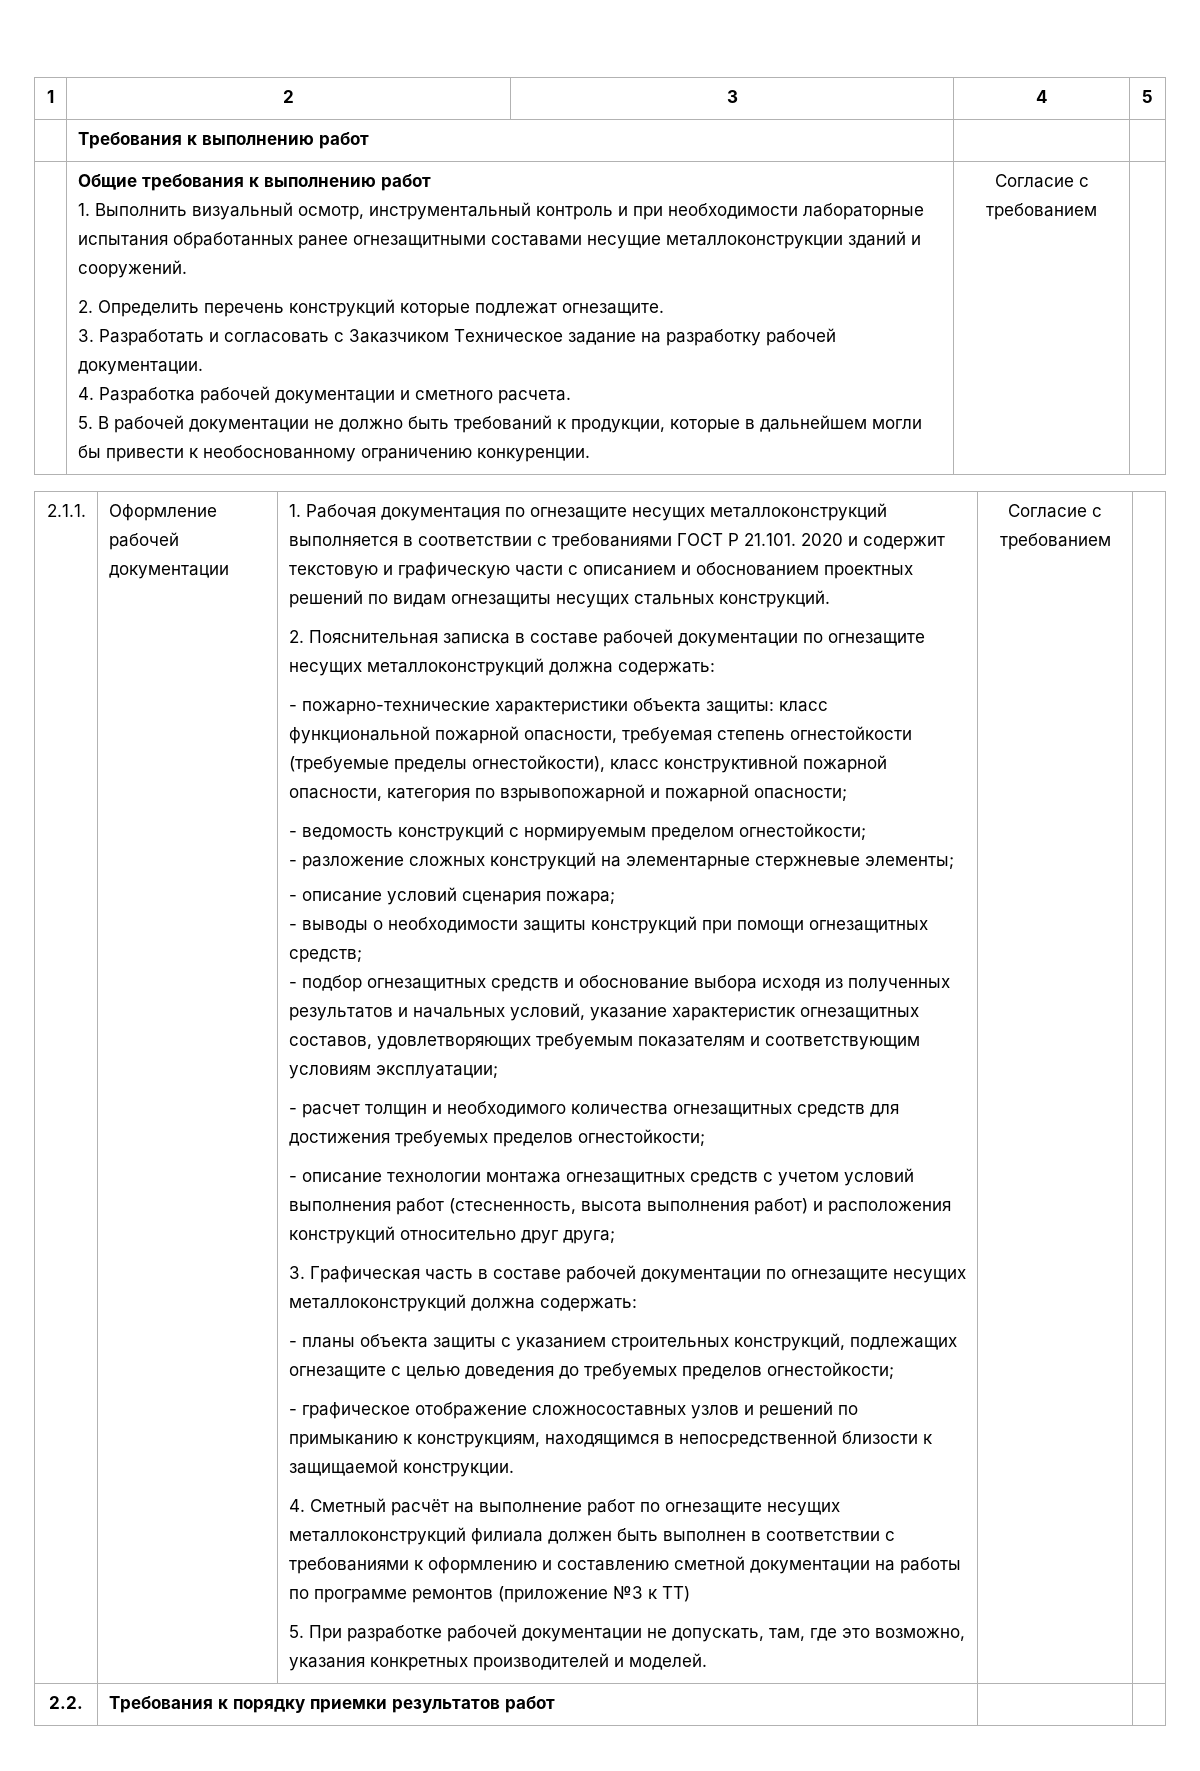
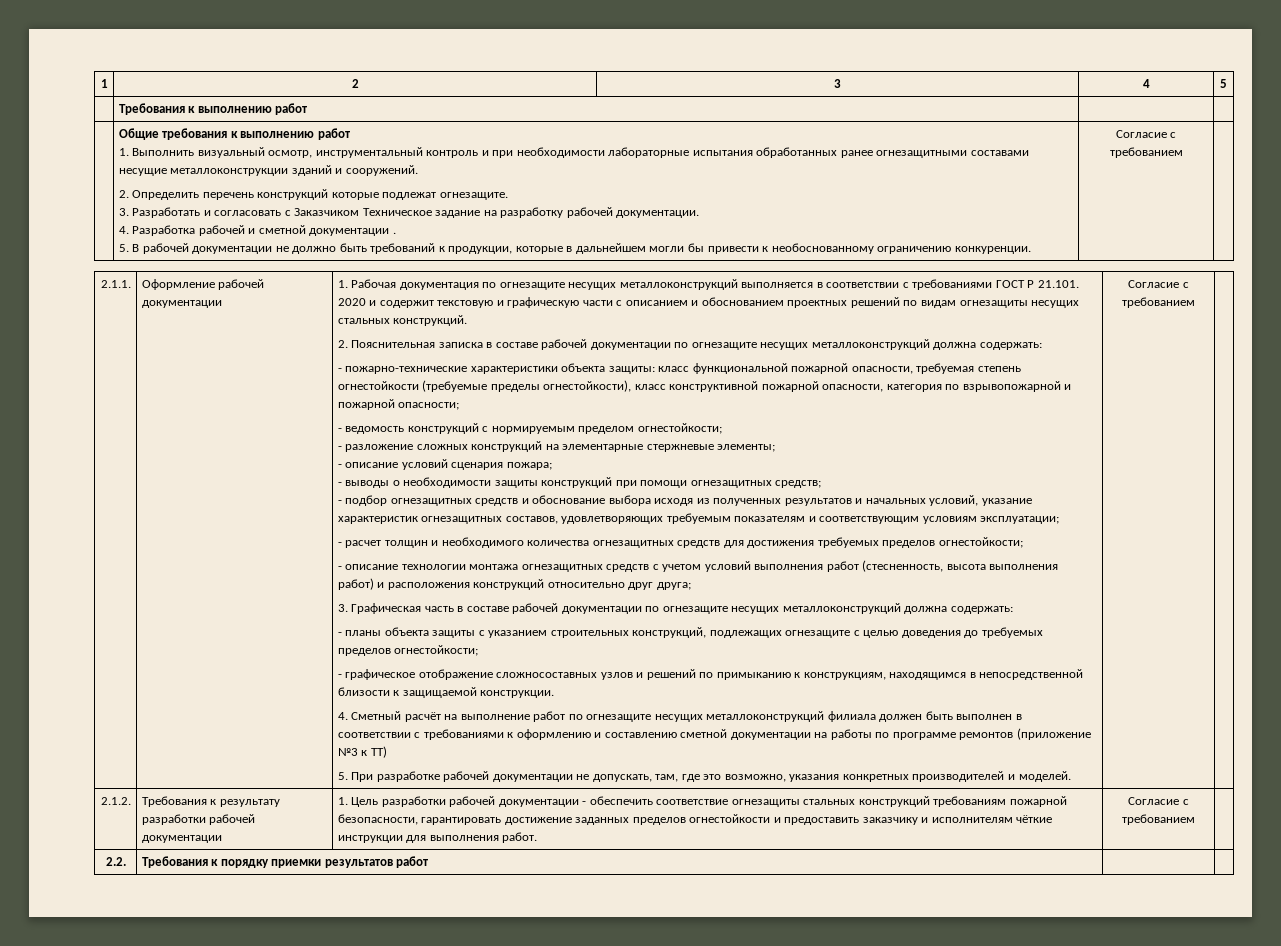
[274,390,571,404] документации и сметного расчета. -> [248,225,396,236] и сметной документации .
(1111, 541) none -> [100,797,131,805] [141,796,280,807] [141,814,256,825] [141,835,222,843] [337,796,1067,807] [337,814,1053,825] [337,832,538,843] [1128,797,1189,805] [1122,814,1195,825] // 2.1.2. | Требования к результату разработки рабочей документации | 1. Цель разработки рабочей документации - обеспечить соответствие огнезащиты стальных конструкций требованиям пожарной безопасности, гарантировать достижение заданных пределов огнестойкости и предоставить заказчику и исполнителям чёткие инструкции для выполнения работ. | Согласие с требованием |

